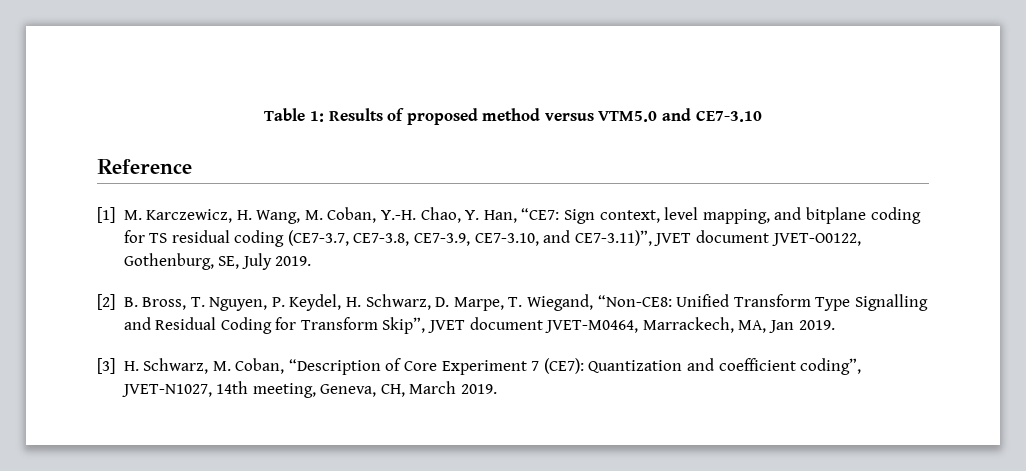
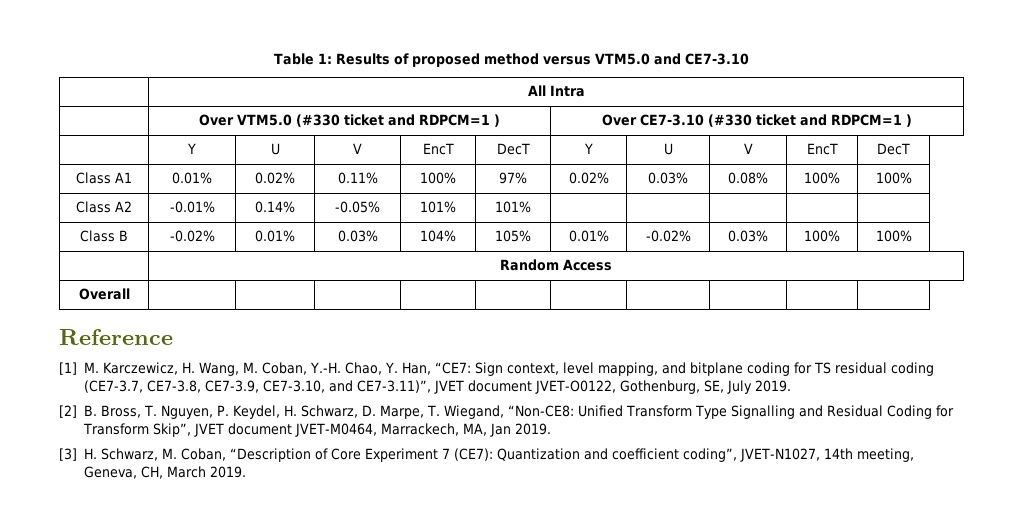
(762, 116) none -> [527,85,585,97] [199,114,500,127] [602,114,913,127] [187,143,196,154] [270,143,280,155] [353,143,362,154] [422,143,454,155] [496,143,530,155] [583,143,593,154] [663,143,673,155] [743,143,753,154] [806,143,838,155] [877,143,910,155] [76,172,132,184] [172,172,212,184] [255,172,295,184] [337,172,378,184] [420,172,456,184] [499,172,527,184] [568,172,609,184] [648,172,688,184] [728,172,768,184] [804,172,840,184] [875,172,912,184] [76,201,132,213] [169,201,215,213] [255,201,295,213] [335,201,380,213] [420,201,456,213] [495,201,531,213] [80,230,128,242] [169,230,215,242] [255,230,295,242] [337,230,378,242] [420,230,456,242] [495,230,531,242] [568,230,609,242] [645,230,691,242] [728,230,768,242] [804,230,840,242] [875,230,912,242] [500,259,612,271] [78,288,130,300] // | All Intra // | Over VTM5.0 (#330 ticket and RDPCM=1 ) | Over CE7-3.10 (#330 ticket and RDPCM=1 ) // | Y | U | V | EncT | DecT | Y | U | V | EncT | DecT // Class A1 | 0.01% | 0.02% | 0.11% | 100% | 97% | 0.02% | 0.03% | 0.08% | 100% | 100% // Class A2 | -0.01% | 0.14% | -0.05% | 101% | 101% | | | | | // Class B | -0.02% | 0.01% | 0.03% | 104% | 105% | 0.01% | -0.02% | 0.03% | 100% | 100% // | Random Access // Overall | | | | | | | | | |

